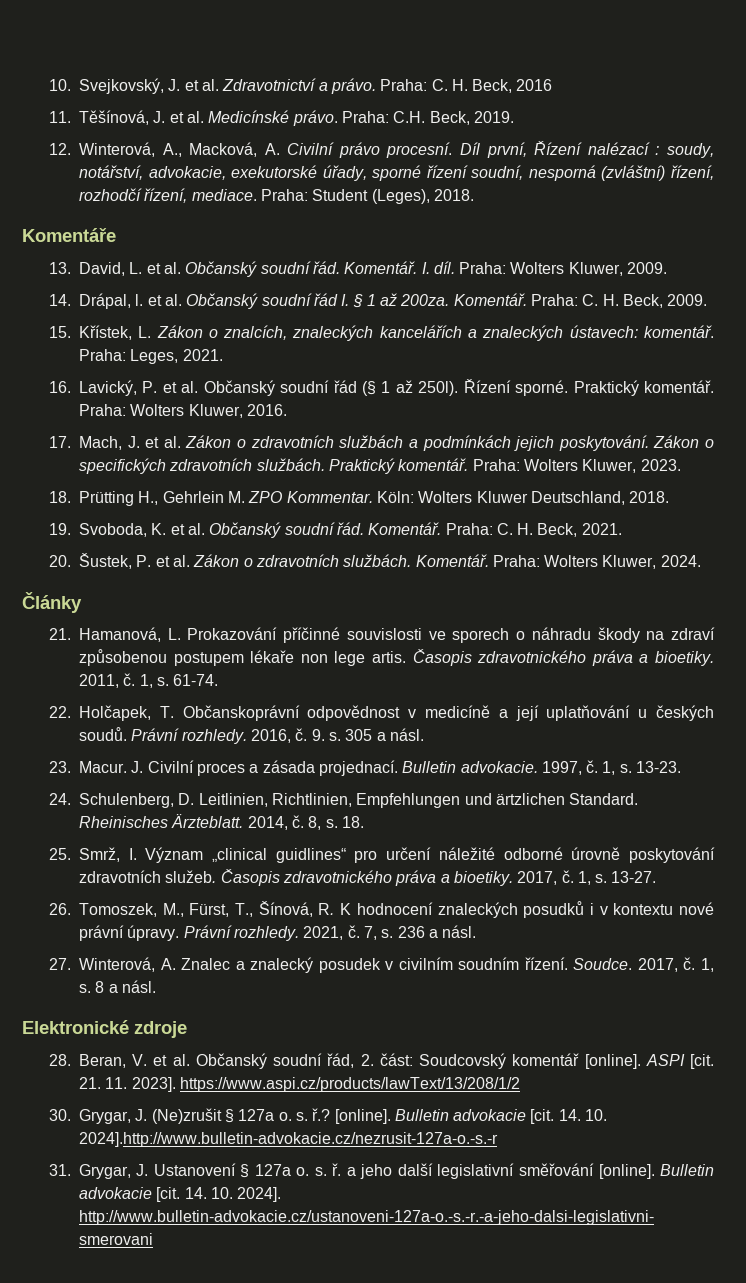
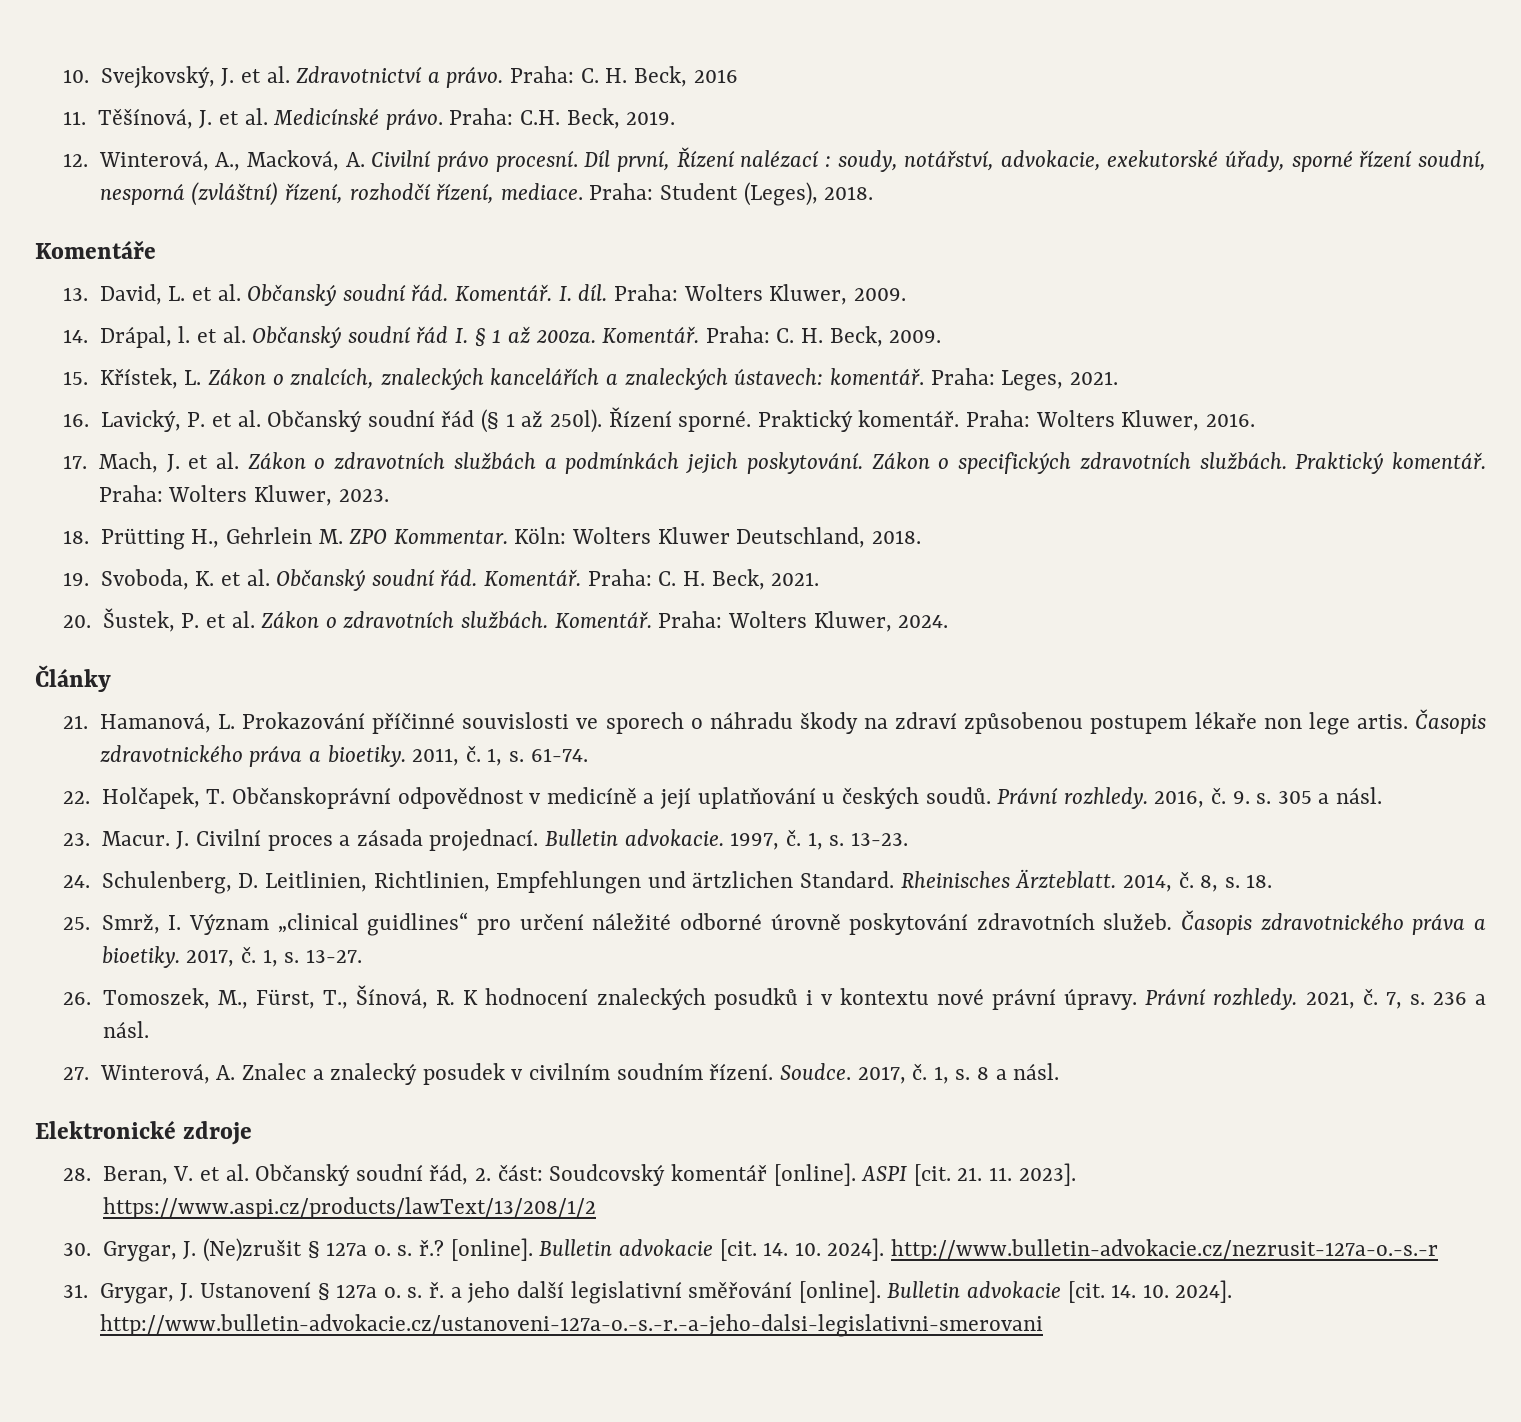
[78,1132,498,1147] 2024].http://www.bulletin-advokacie.cz/nezrusit-127a-o.-s.-r -> [827,1238,1439,1261] 2024]. http://www.bulletin-advokacie.cz/nezrusit-127a-o.-s.-r

